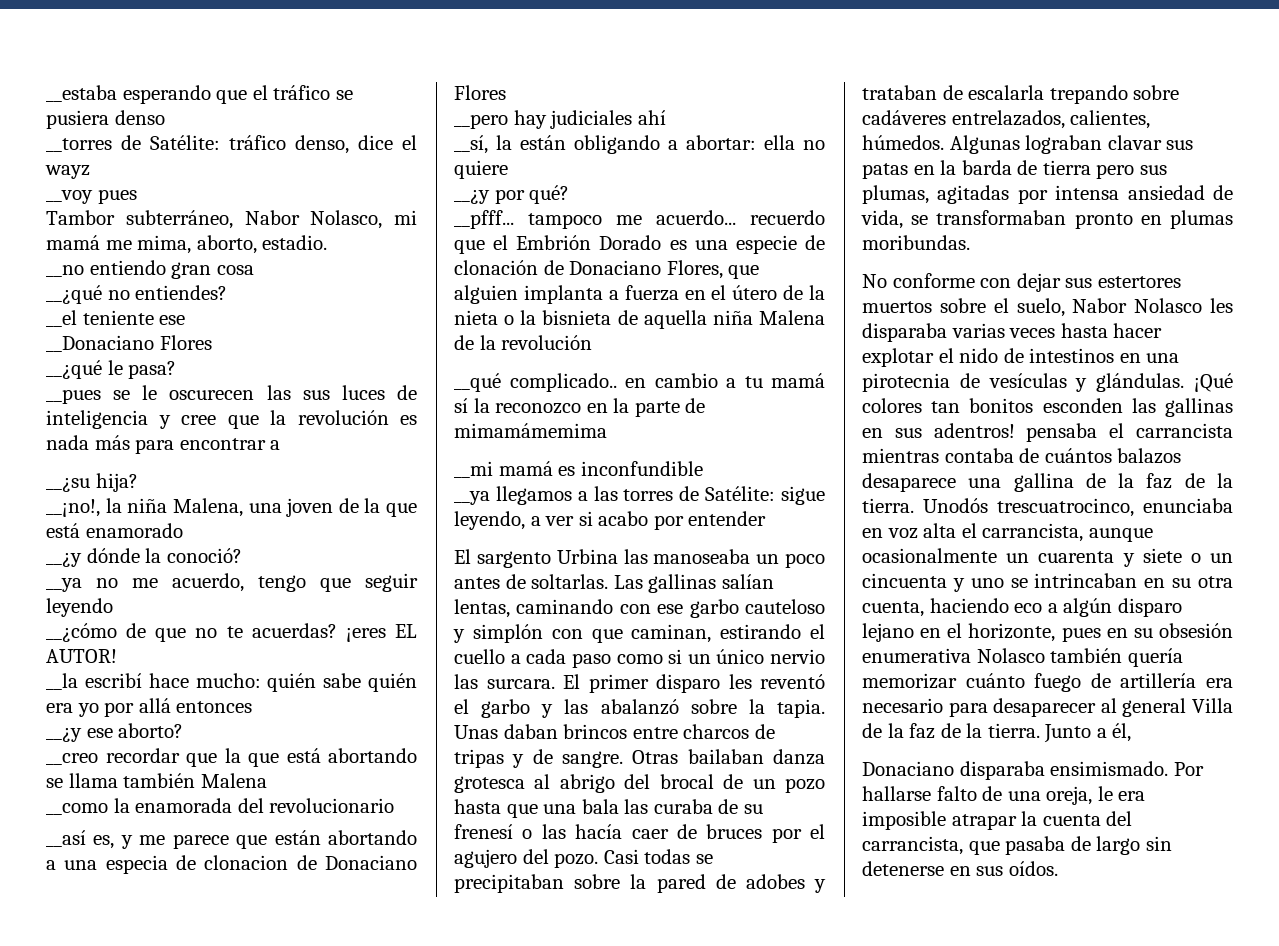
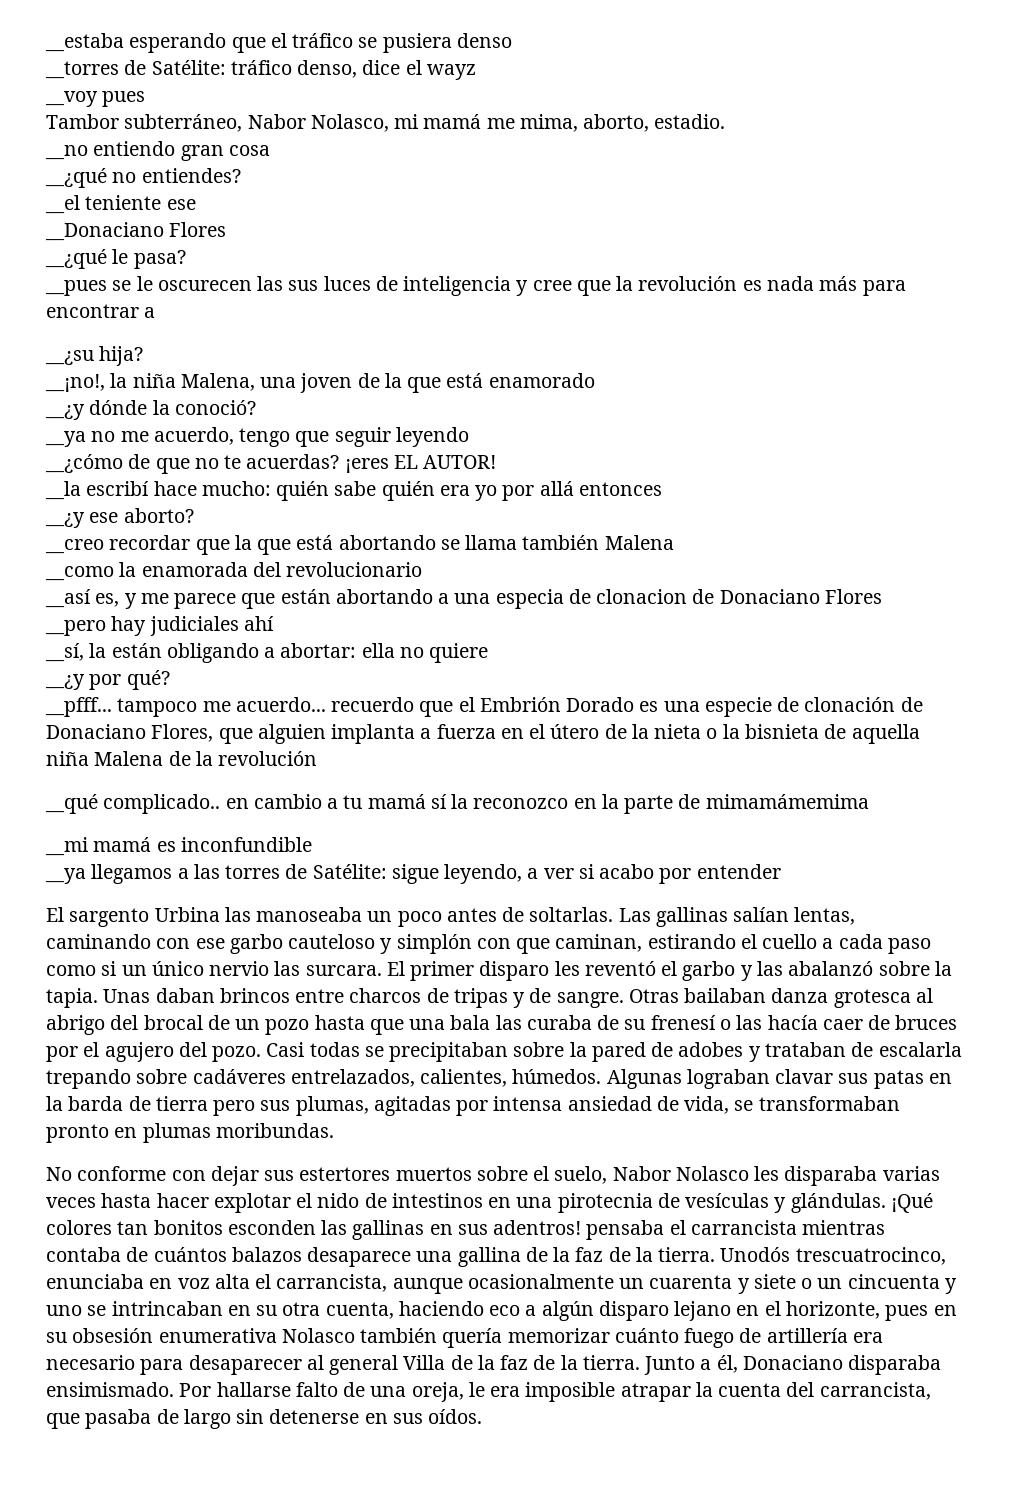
(1132, 732) // -> (738, 1364) none

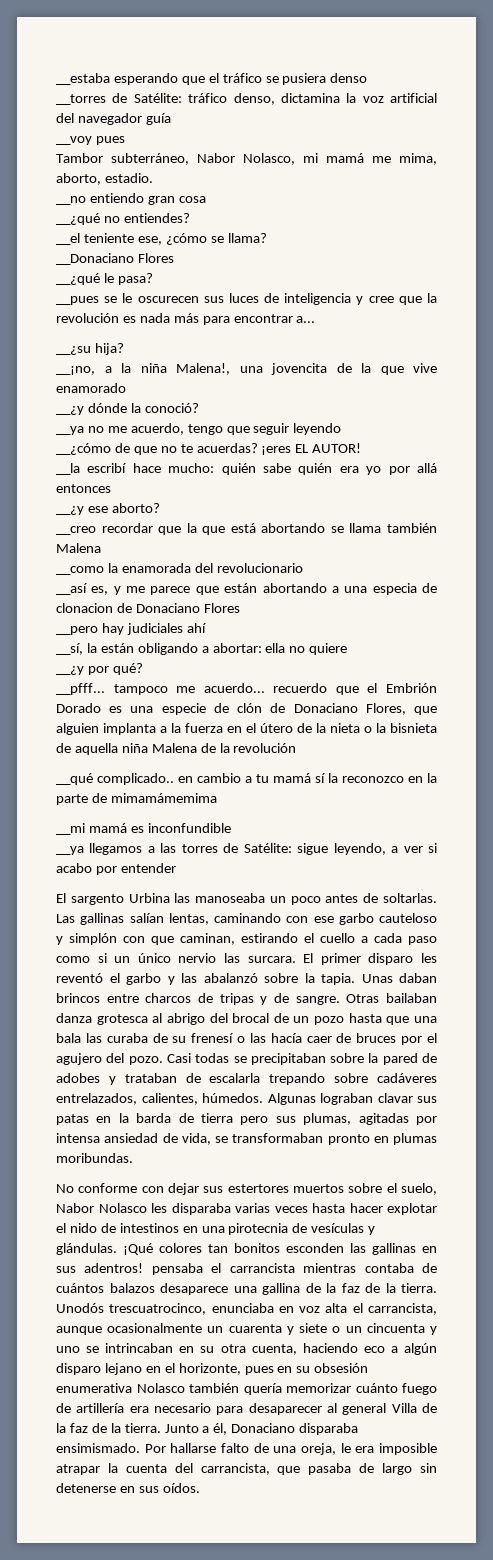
[362,60,476,80] dice el wayz -> [280,93,437,103] [56,113,171,125] dictamina la voz artificial del navegador guía
[166,199,196,210] ese -> [137,233,267,245] ese, ¿cómo se llama?
[257,276,284,291] las -> (199, 299) none
[144,307,156,318] a -> [296,316,316,323] a...
[45,373,353,393] __¡no!, la niña Malena, una joven -> [56,363,327,375] __¡no, a la niña Malena!, una jovencita
[446,373,484,388] está -> [413,363,437,373] vive
[804,697,896,712] clonación -> [237,703,263,713] clón
(432, 733) none -> [171,723,181,733] la

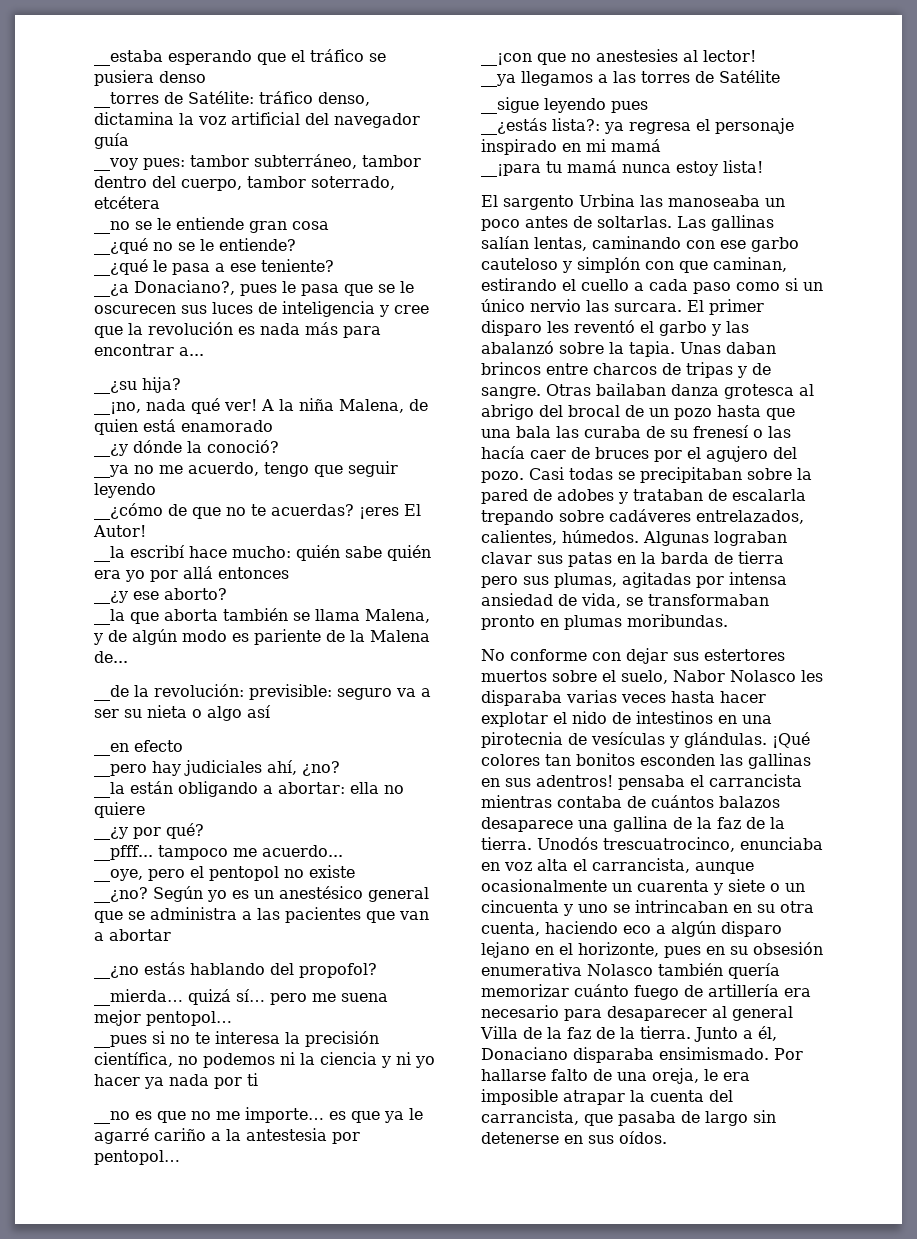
[95,136,125,145] [56,153,437,165] [56,173,153,185] [56,193,206,205] [56,213,190,225] [56,233,267,245] [56,253,174,265] [56,273,153,285] [56,296,99,305] pues // Tambor subterráneo, Nabor Nolasco, mi mamá me mima, aborto, estadio. // __no entiendo gran cosa // __¿qué no entiendes? // __el teniente ese, ¿cómo se llama? // __Donaciano Flores // __¿qué le pasa? // __pues -> [143,154,421,170] [94,176,395,191] [94,196,160,209] [94,217,329,234] [94,238,296,255] [94,259,334,276] [94,280,373,297] pues: tambor subterráneo, tambor dentro del cuerpo, tambor soterrado, etcétera // __no se le entiende gran cosa // __¿qué no se le entiende? // __¿qué le pasa a ese teniente? // __¿a Donaciano?, pues le pasa que
[104,363,437,375] a la niña Malena!, una jovencita de la que vive -> [146,398,428,414] [94,419,176,435] nada qué ver! A la niña Malena, de quien está
[295,443,362,453] EL AUTOR! -> [404,504,421,516] [93,525,146,537] El Autor!
[56,523,437,535] [56,543,101,553] [56,563,303,575] [56,583,438,595] [56,603,240,613] __creo recordar que la que está abortando se llama también Malena // __como la enamorada del revolucionario // __así es, y me parece que están abortando a una especia de clonacion de Donaciano Flores -> [94,608,430,625] [93,629,430,645] [94,651,128,663] [94,684,431,701] [94,705,271,721] [94,740,183,756] __la que aborta también se llama Malena, y de algún modo es pariente de la Malena de... // __de la revolución: previsible: seguro va a ser su nieta o algo así // __en efecto
[186,623,206,633] [56,643,97,655] ahí // __sí, la -> [267,760,340,776] [94,782,125,798] ahí, ¿no? // __la
[273,683,437,695] [56,703,438,715] [56,723,437,735] [56,743,297,755] [56,773,437,785] [56,793,217,805] [56,823,231,835] recuerdo que el Embrión Dorado es una especie de clón de Donaciano Flores, que alguien implanta a la fuerza en el útero de la nieta o la bisnieta de aquella niña Malena de la revolución // __qué complicado.. en cambio a tu mamá sí la reconozco en la parte de mimamámemima // __mi mamá es inconfundible -> [94,865,355,882] [94,886,429,903] [94,907,429,923] [94,929,171,941] [94,962,377,979] [94,989,388,1006] [94,1010,232,1026] [94,1031,379,1048] [94,1052,435,1068] [94,1073,258,1089] [94,1107,423,1124] [94,1128,360,1144] [94,1150,180,1165] [481,49,756,66] // __oye, pero el pentopol no existe // __¿no? Según yo es un anestésico general que se administra a las pacientes que van a abortar // __¿no estás hablando del propofol? // __mierda… quizá sí… pero me suena mejor pentopol… // __pues si no te interesa la precisión científica, no podemos ni la ciencia y ni yo hacer ya nada por ti // __no es que no me importe… es que ya le agarré cariño a la antestesia por pentopol… // __¡con que no anestesies al lector!
[243,843,437,855] [56,863,176,875] Satélite: sigue leyendo, a ver si acabo por entender -> [719,70,780,83] [481,97,648,114] [481,118,794,135] [481,139,661,155] [481,160,763,177] Satélite // __sigue leyendo pues // __¿estás lista?: ya regresa el personaje inspirado en mi mamá // __¡para tu mamá nunca estoy lista!

